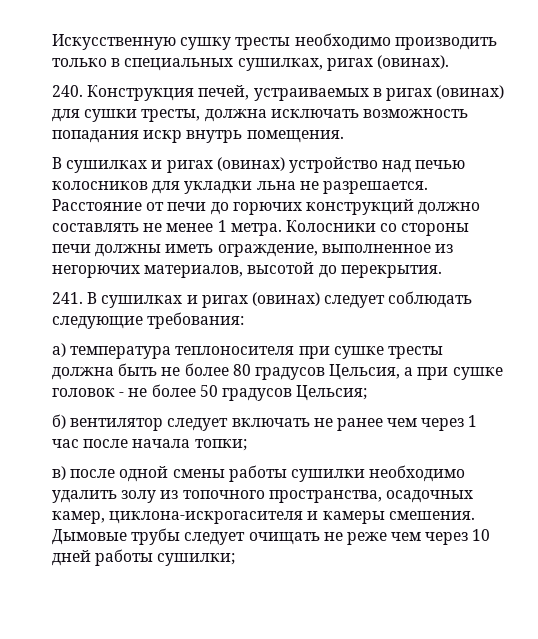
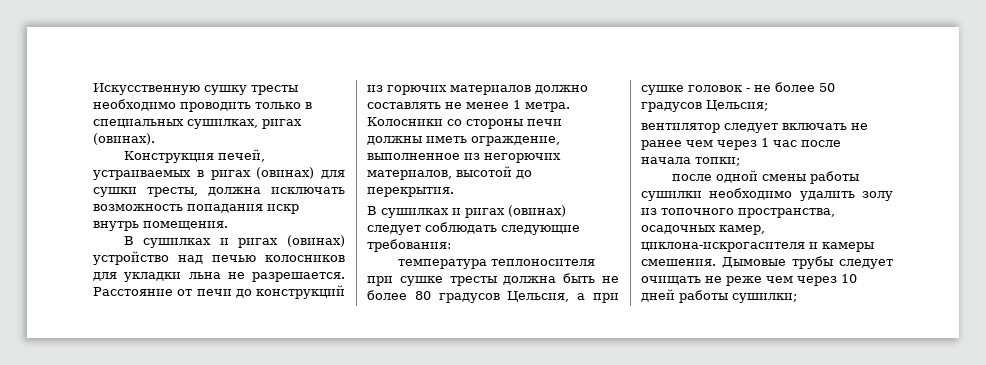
[394,37,497,50] производить -> [180,102,251,112] проводить
[52,85,83,97] 240. -> (155, 139) none
[232,199,414,215] горючих конструкций -> [256,285,345,299] [367,85,531,95] конструкций из горючих материалов
[52,292,83,304] 241. -> (454, 192) none
[52,343,66,357] а) -> (451, 245) none
[52,414,66,429] б) -> (768, 105) none
[52,466,66,480] в) -> (740, 161) none

